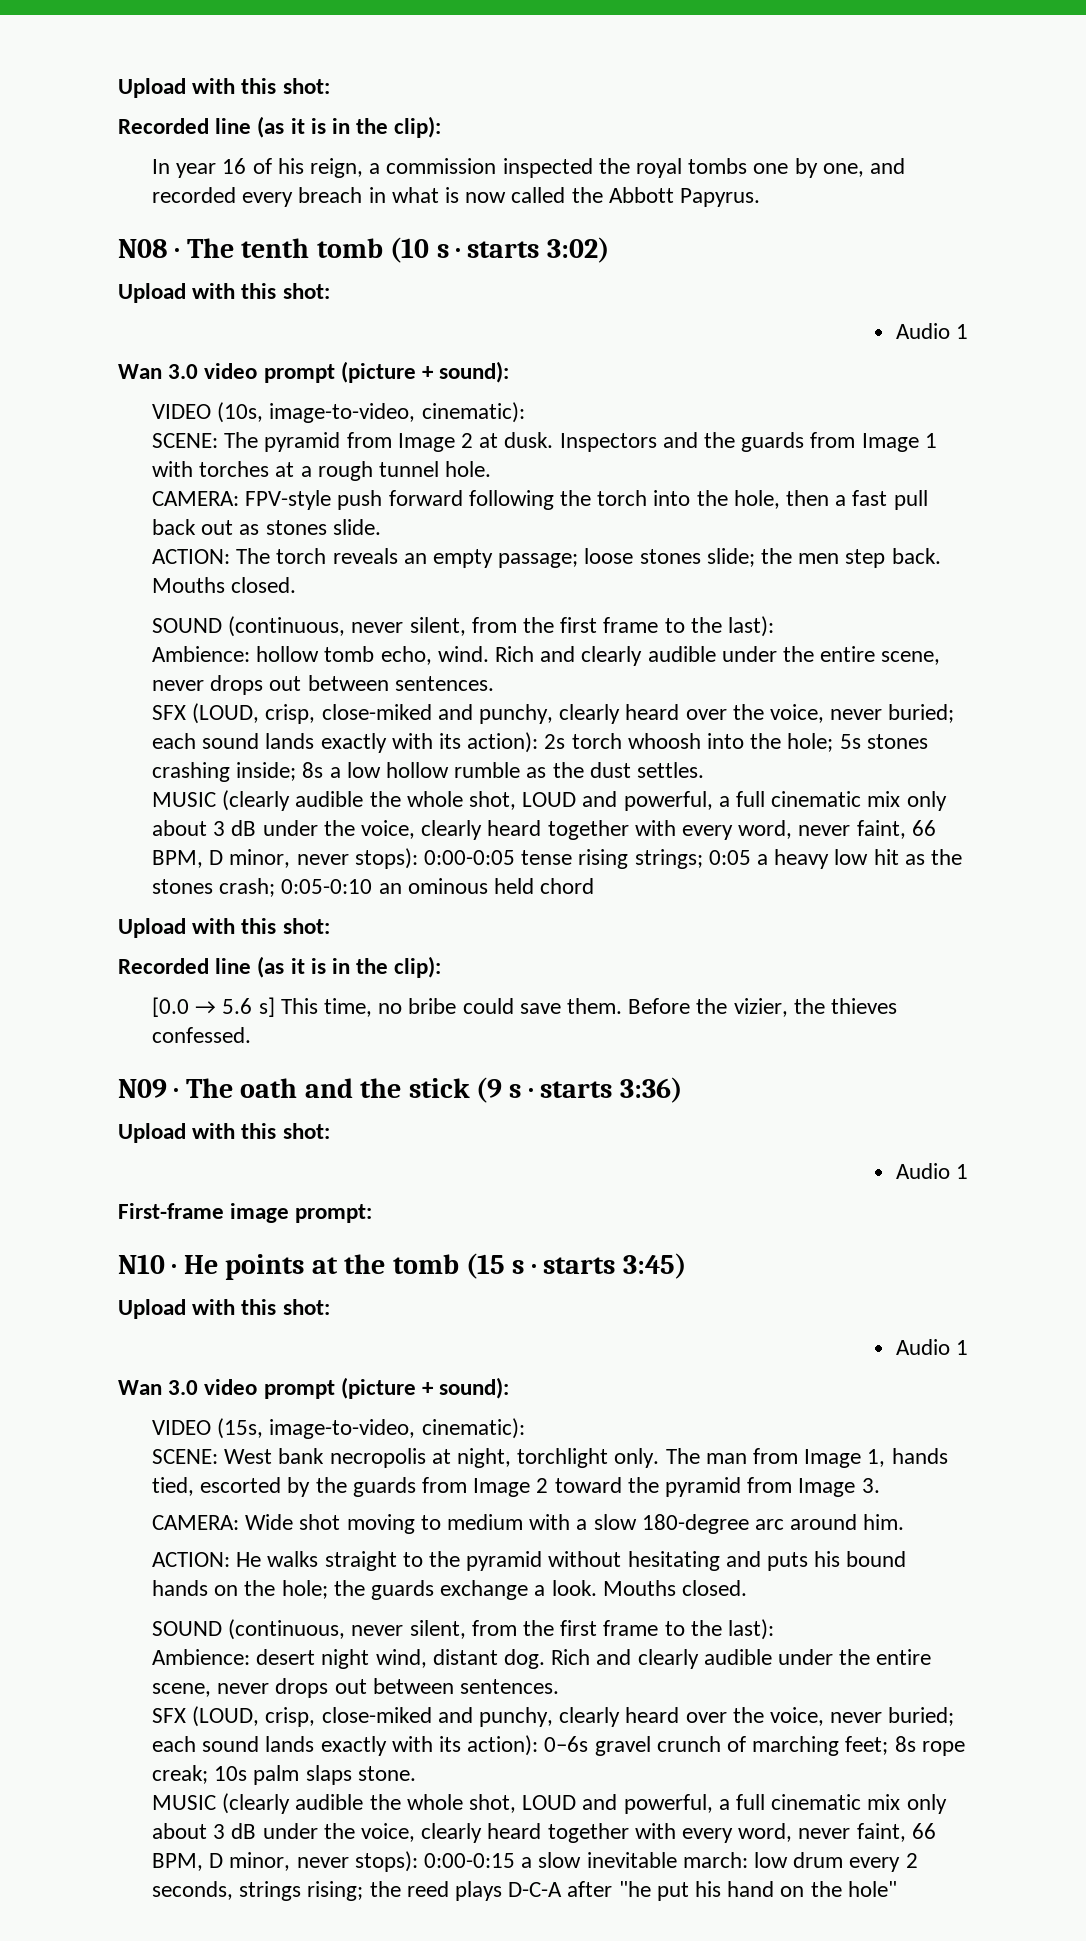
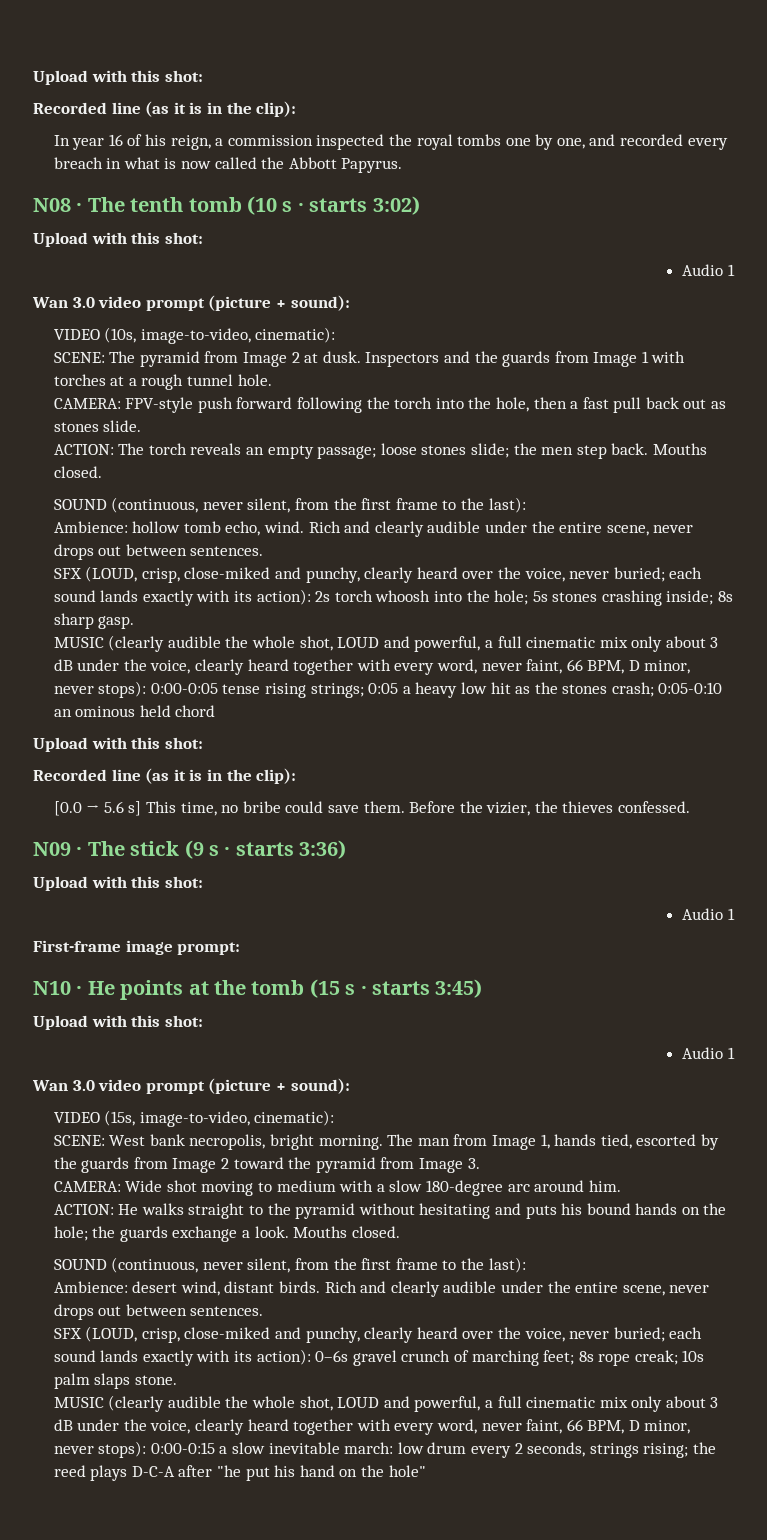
[329,762,705,778] a low hollow rumble as the dust settles. -> [53,613,135,629] sharp gasp.
[240,1078,402,1098] oath and the -> (125, 848) none
[329,1448,660,1468] necropolis at night, torchlight only. -> [189,1134,383,1150] necropolis, bright morning.
[321,1649,370,1669] night -> (178, 1287) none
[503,1649,545,1669] dog. -> [278,1281,320,1293] birds.

